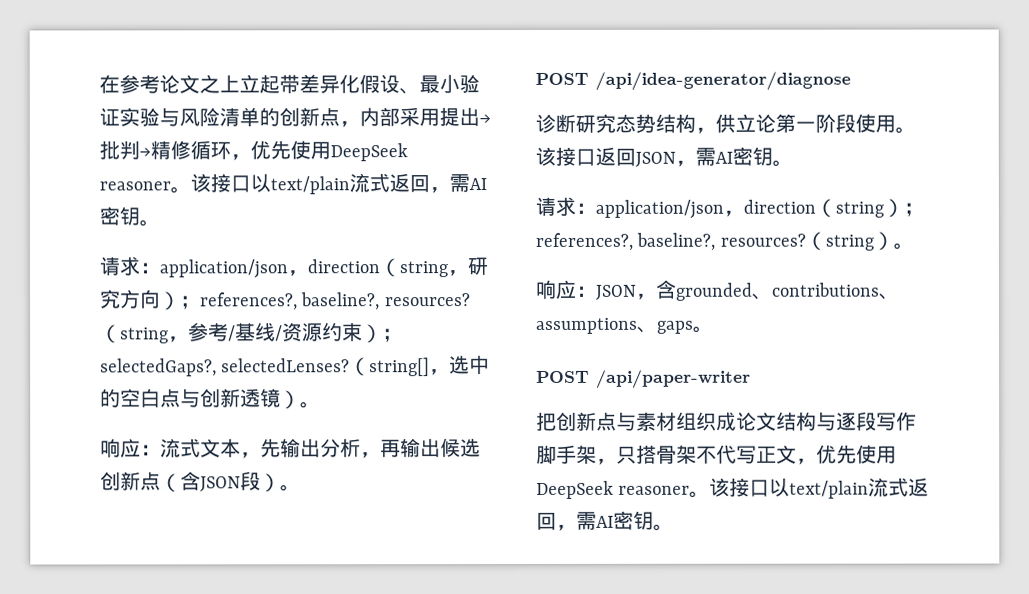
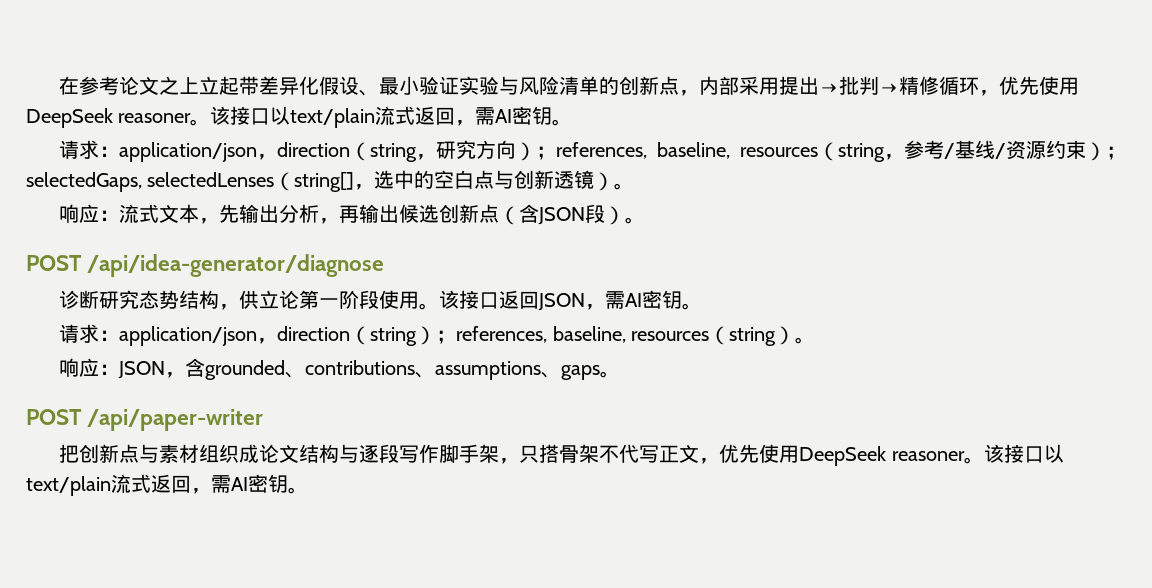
[199,292,471,311] references?, baseline?, resources? -> [556,142,818,159] references, baseline, resources
[100,358,351,377] selectedGaps?, selectedLenses? -> [26,172,275,192] selectedGaps, selectedLenses
[535,232,806,251] references?, baseline?, resources? -> [456,326,710,343] references, baseline, resources

